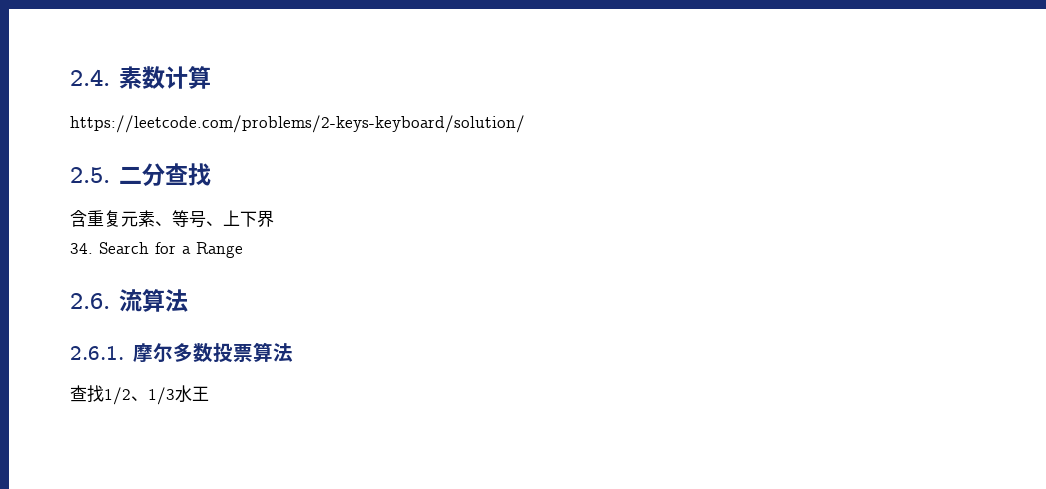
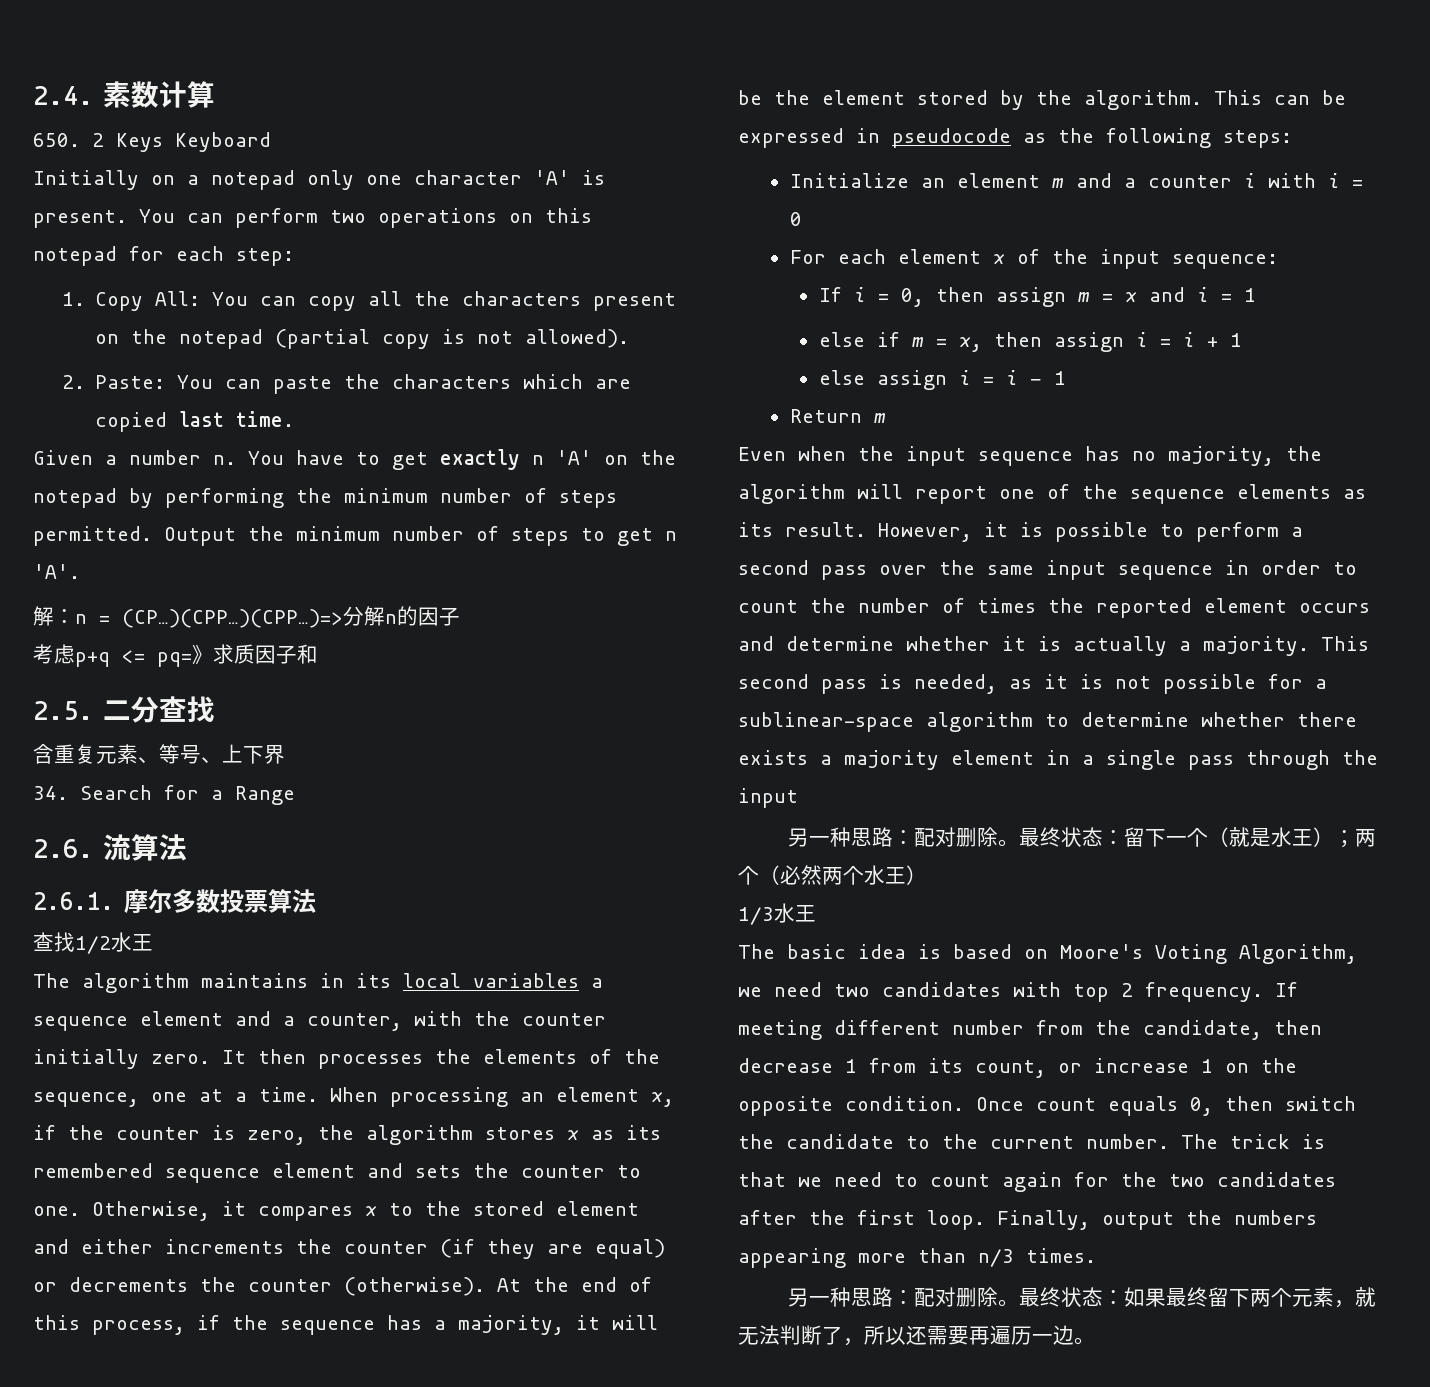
[70,115,525,133] https://leetcode.com/problems/2-keys-keyboard/solution/ -> [33,132,271,152] [33,170,605,190] [33,208,592,228] [33,246,294,266] [62,291,677,311] [95,329,630,349] [62,374,632,394] [95,411,295,432] [33,449,676,470] [33,488,617,508] [33,526,677,546] [33,564,80,579] [33,606,460,628] [33,644,318,667] 650. 2 Keys Keyboard // Initially on a notepad only one character 'A' is present. You can perform two operations on this notepad for each step: // 1. Copy All: You can copy all the characters present on the notepad (partial copy is not allowed). // 2. Paste: You can paste the characters which are copied last time. // Given a number n. You have to get exactly n 'A' on the notepad by performing the minimum number of steps permitted. Output the minimum number of steps to get n 'A'. // 解：n = (CP…)(CPP…)(CPP…)=>分解n的因子 // 考虑p+q <= pq=》求质因子和
[131,385,209,405] 、1/3水王 -> [111,932,153,952] [33,973,603,993] [33,1011,606,1031] [33,1049,660,1069] [33,1087,674,1107] [33,1125,661,1145] [33,1163,641,1183] [33,1201,639,1221] [33,1239,665,1259] [33,1277,652,1296] [33,1315,658,1335] [738,90,1346,110] [738,128,1292,148] [789,173,1363,188] [789,212,802,226] [789,249,1278,269] [818,287,1256,307] [818,332,1242,352] [818,370,1066,390] [789,409,886,423] [738,446,1322,466] [738,484,1366,504] [738,522,1303,542] [738,560,1357,580] [738,598,1370,618] [738,636,1369,656] [738,674,1327,694] [738,712,1357,732] [738,750,1378,770] [738,788,798,808] [787,827,1376,848] [738,865,927,885] [738,903,816,925] [738,944,1357,964] [738,982,1298,1002] [738,1020,1322,1040] [738,1058,1297,1078] [738,1096,1356,1116] [738,1134,1325,1149] [738,1172,1336,1192] [738,1210,1317,1230] [738,1248,1096,1268] [787,1287,1376,1308] [738,1325,1095,1346] 水王 // The algorithm maintains in its local variables a sequence element and a counter, with the counter initially zero. It then processes the elements of the sequence, one at a time. When processing an element x, if the counter is zero, the algorithm stores x as its remembered sequence element and sets the counter to one. Otherwise, it compares x to the stored element and either increments the counter (if they are equal) or decrements the counter (otherwise). At the end of this process, if the sequence has a majority, it will be the element stored by the algorithm. This can be expressed in pseudocode as the following steps: // Initialize an element m and a counter i with i = 0 // For each element x of the input sequence: // If i = 0, then assign m = x and i = 1 // else if m = x, then assign i = i + 1 // else assign i = i − 1 // Return m // Even when the input sequence has no majority, the algorithm will report one of the sequence elements as its result. However, it is possible to perform a second pass over the same input sequence in order to count the number of times the reported element occurs and determine whether it is actually a majority. This second pass is needed, as it is not possible for a sublinear-space algorithm to determine whether there exists a majority element in a single pass through the input // 另一种思路：配对删除。最终状态：留下一个（就是水王）；两个（必然两个水王） // 1/3水王 // The basic idea is based on Moore's Voting Algorithm, we need two candidates with top 2 frequency. If meeting different number from the candidate, then decrease 1 from its count, or increase 1 on the opposite condition. Once count equals 0, then switch the candidate to the current number. The trick is that we need to count again for the two candidates after the first loop. Finally, output the numbers appearing more than n/3 times. // 另一种思路：配对删除。最终状态：如果最终留下两个元素，就无法判断了，所以还需要再遍历一边。

